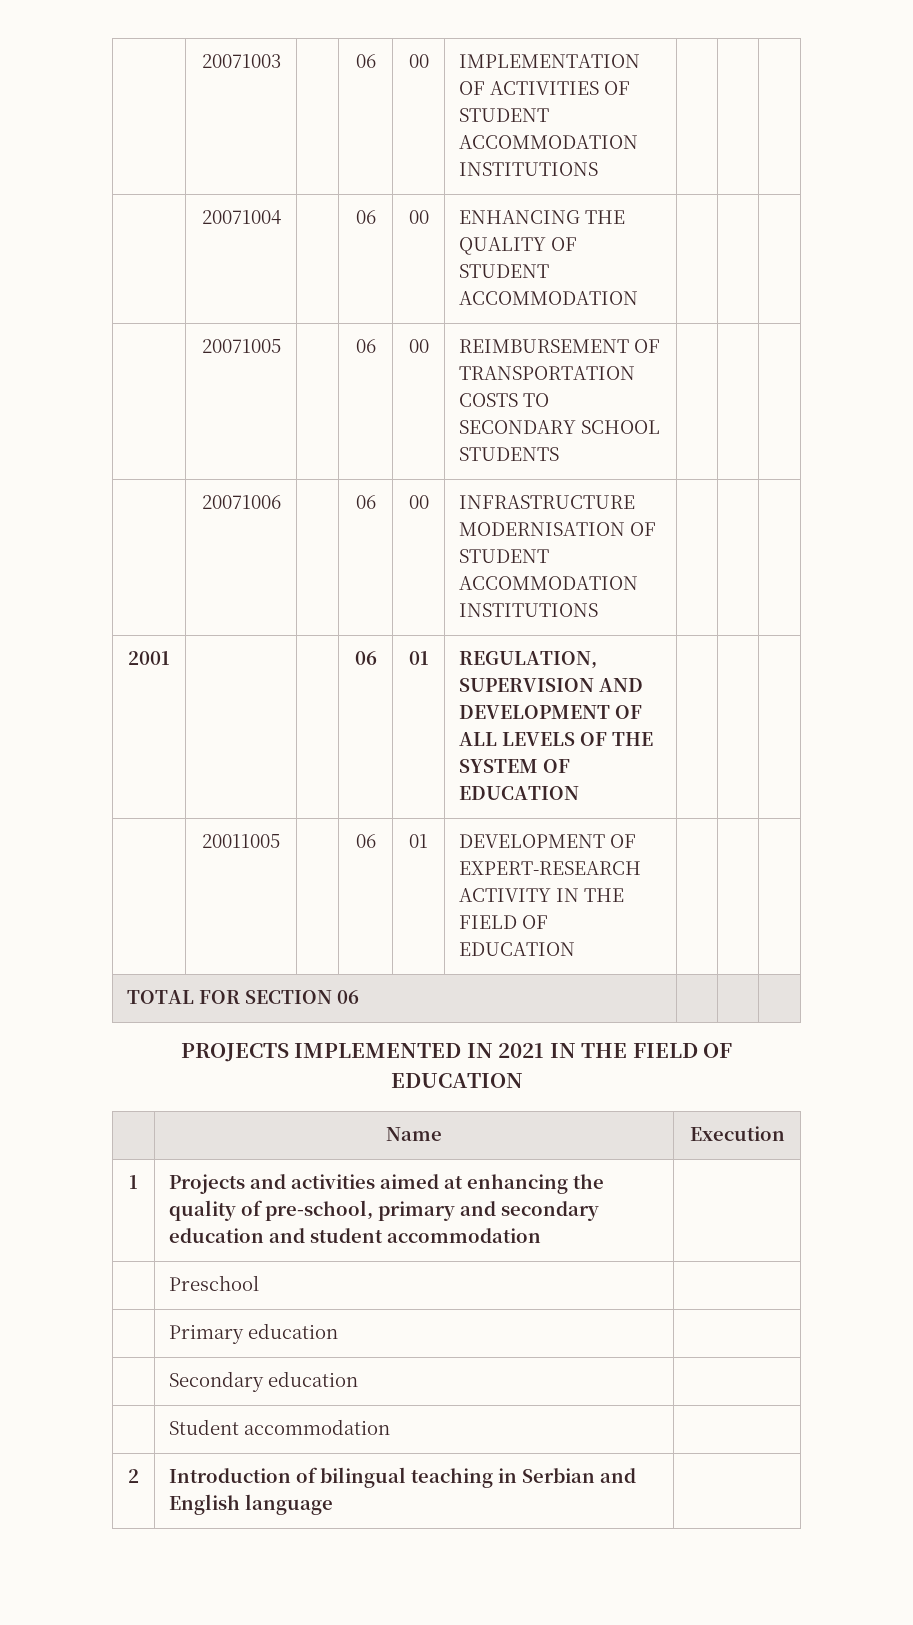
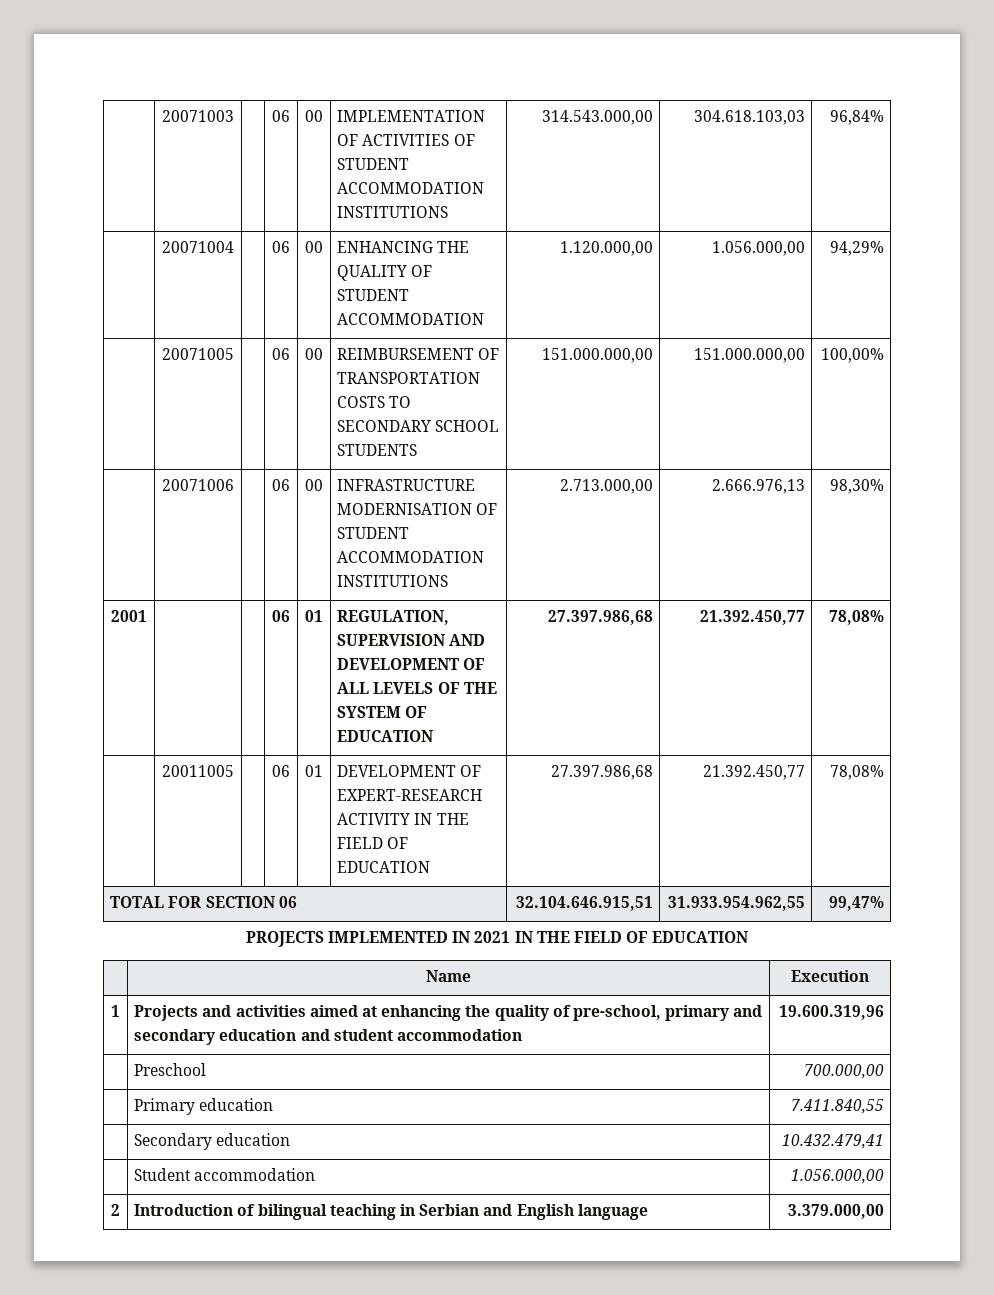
(599, 169) | | -> [541,110,653,125] [693,110,805,125] [829,110,884,125] 314.543.000,00 | 304.618.103,03 | 96,84%
(639, 298) | | -> [559,241,653,256] [711,241,805,256] [829,241,884,256] 1.120.000,00 | 1.056.000,00 | 94,29%
(560, 454) | | -> [541,348,653,363] [693,348,805,363] [820,348,884,363] 151.000.000,00 | 151.000.000,00 | 100,00%
(599, 610) | | -> [559,479,653,494] [711,479,805,494] [829,479,884,494] 2.713.000,00 | 2.666.976,13 | 98,30%
(580, 793) | | -> [547,610,653,625] [699,610,805,625] [828,610,884,625] 27.397.986,68 | 21.392.450,77 | 78,08%
(576, 949) | | -> [550,765,653,780] [702,765,805,780] [829,765,884,780] 27.397.986,68 | 21.392.450,77 | 78,08%
(360, 997) | | -> [515,896,653,911] [667,896,805,911] [828,896,884,911] 32.104.646.915,51 | 31.933.954.962,55 | 99,47%
(542, 1235) none -> [778,1005,884,1020] 19.600.319,96
(260, 1283) none -> [803,1064,884,1079] 700.000,00
(339, 1331) none -> [790,1099,884,1114] 7.411.840,55
(359, 1379) none -> [781,1134,884,1149] 10.432.479,41
(391, 1427) none -> [790,1169,884,1184] 1.056.000,00
(334, 1504) none -> [787,1204,884,1219] 3.379.000,00

